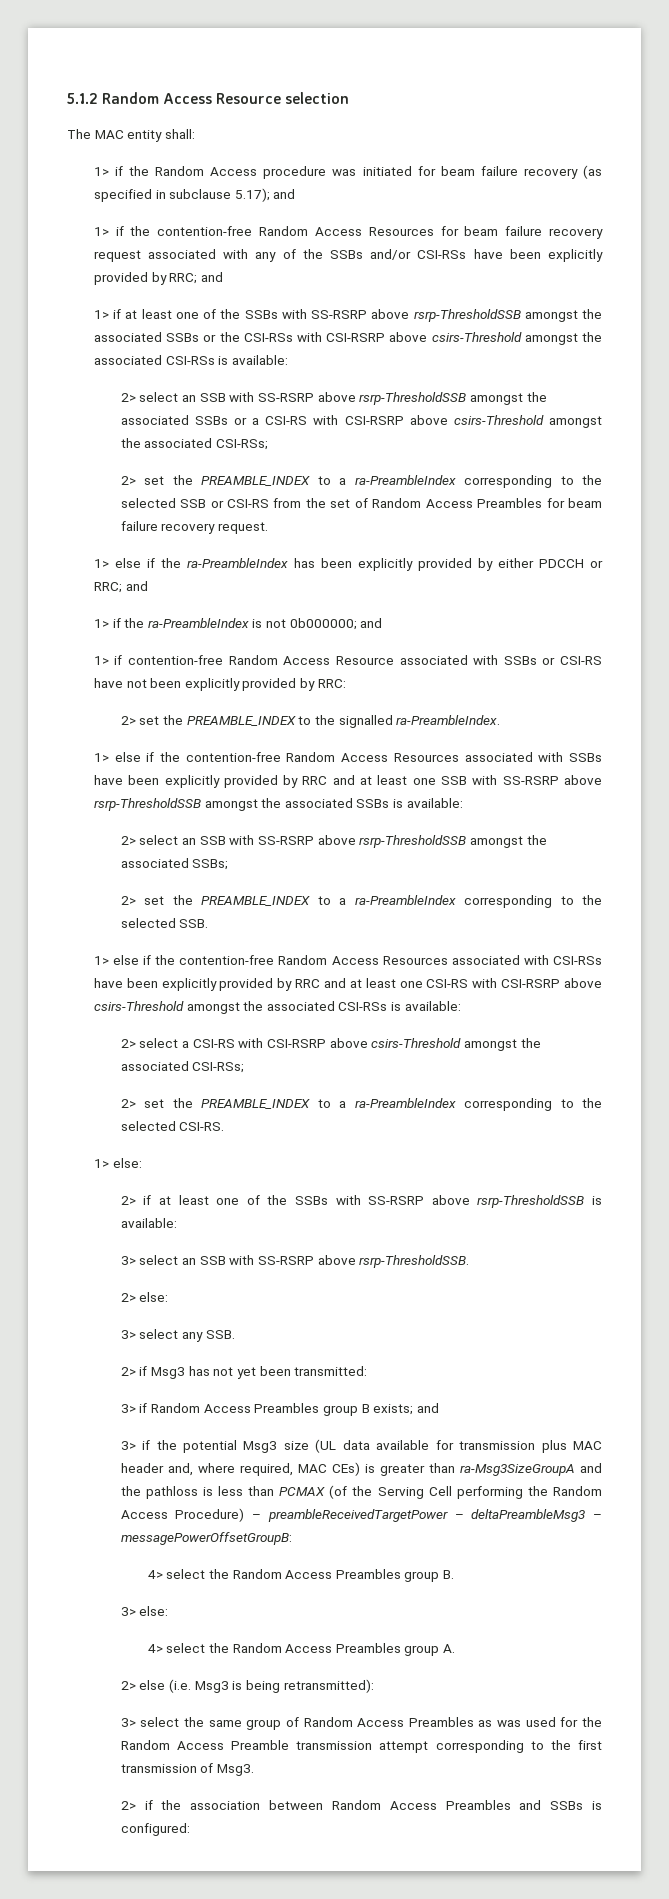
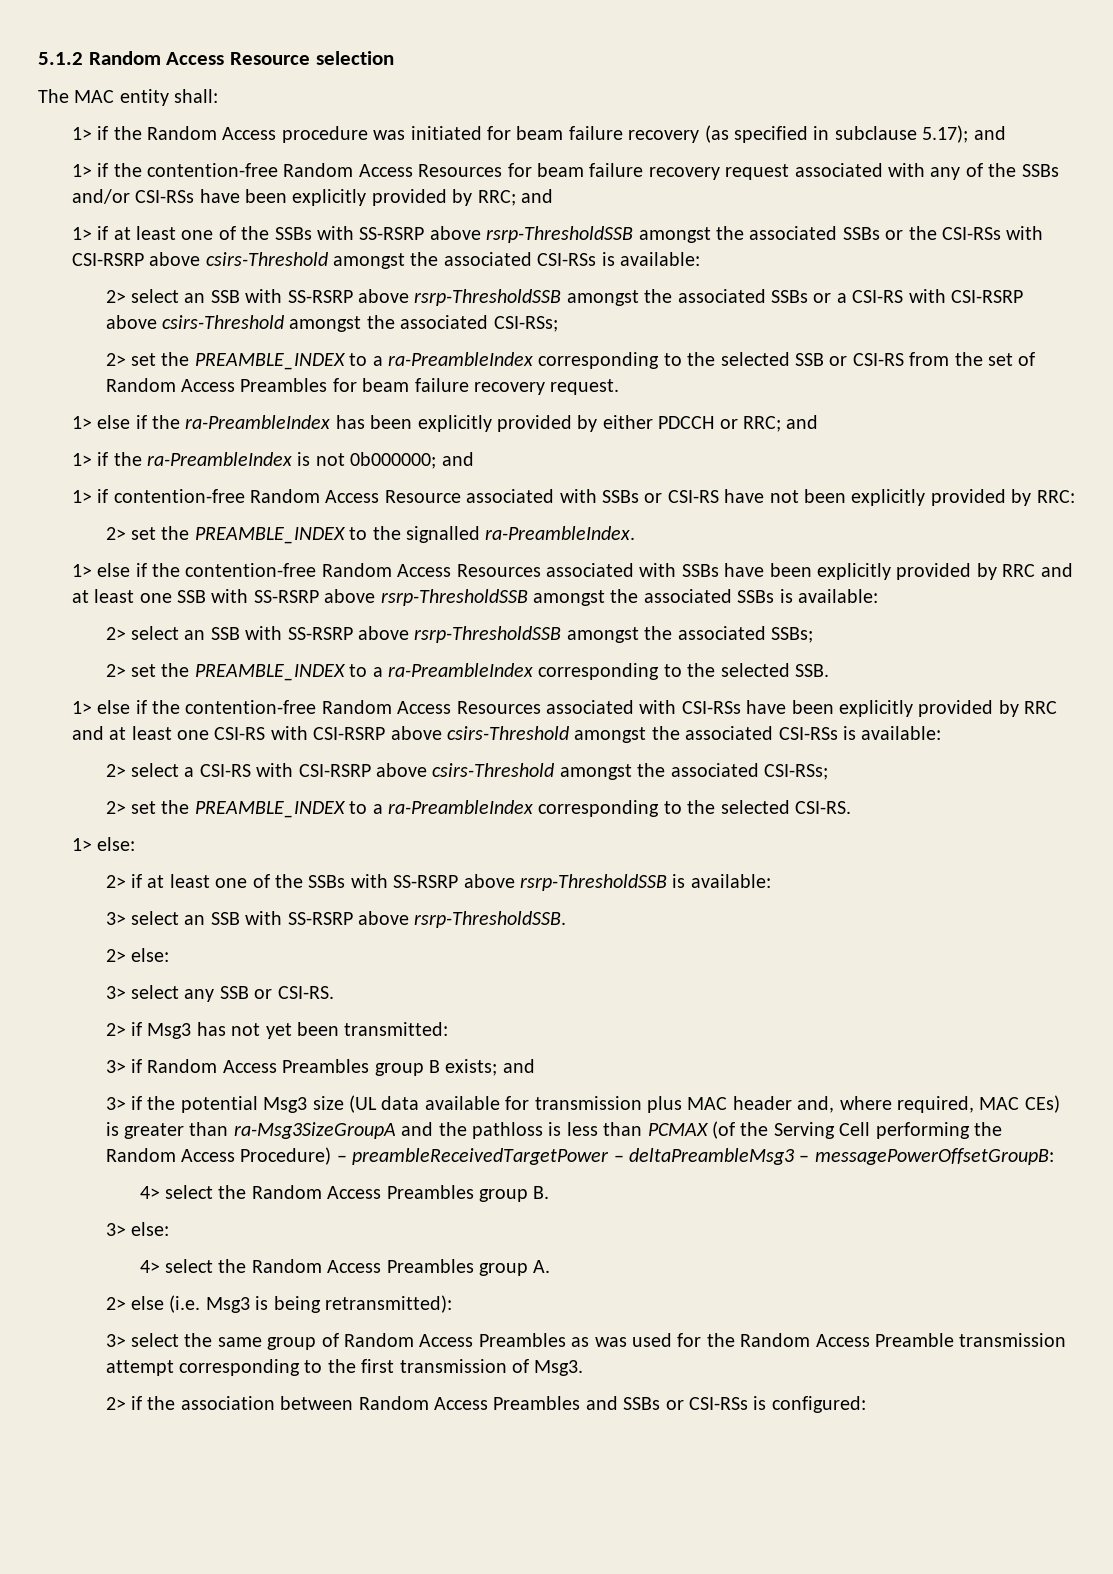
[205,1330,235,1339] SSB. -> [219,986,334,999] SSB or CSI-RS.
(584, 1805) none -> [665,1397,749,1410] or CSI-RSs

